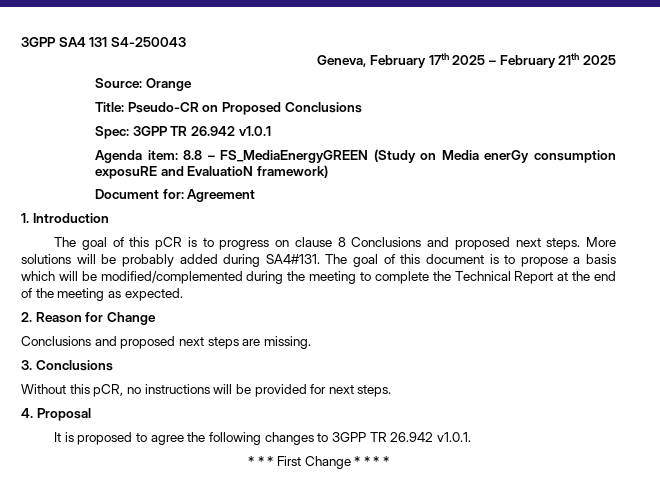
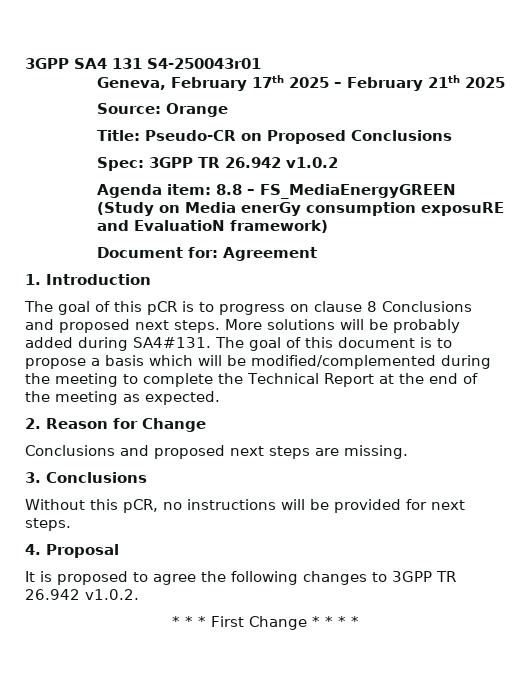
[110,37,186,47] S4-250043 -> [147,58,261,69] S4-250043r01
[238,126,271,136] v1.0.1 -> [285,157,338,168] v1.0.2
[436,432,471,442] v1.0.1. -> [85,589,139,600] v1.0.2.

